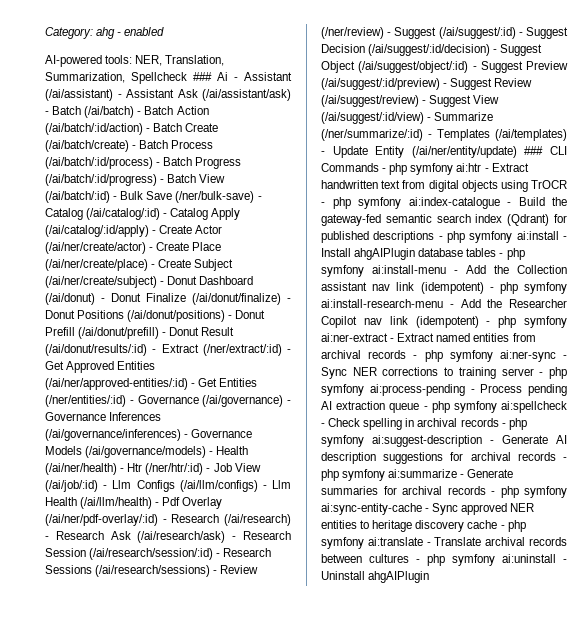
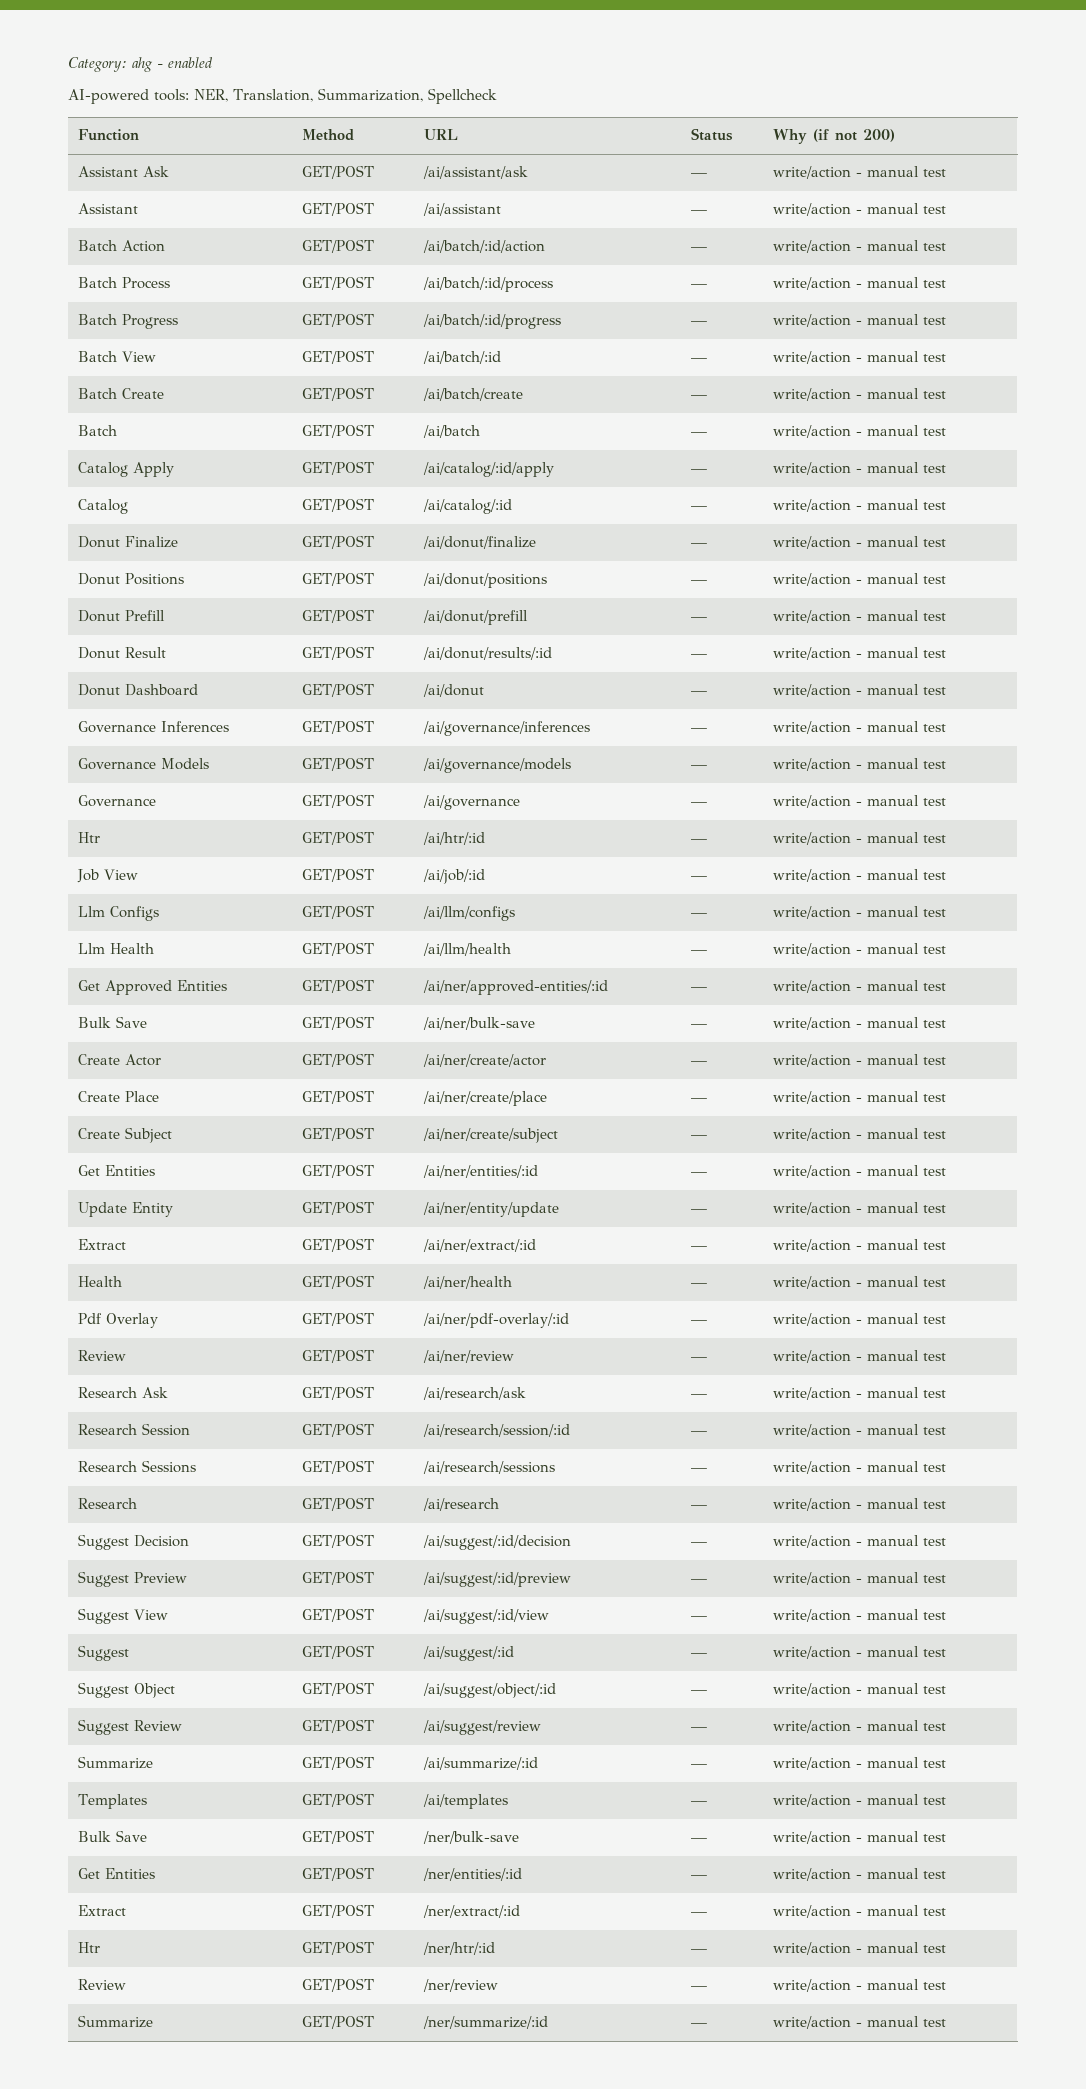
[193,72,292,81] [45,89,291,101] [45,106,209,118] [45,123,219,135] [45,140,214,152] [45,157,242,169] [45,174,226,186] [45,191,262,203] [45,208,241,220] [45,225,223,237] [45,242,222,254] [45,259,234,271] [45,276,254,288] [45,293,291,305] [45,310,266,322] [45,327,235,339] [45,344,291,356] [45,361,156,373] [45,378,258,390] [45,395,291,407] [45,412,162,421] [45,429,253,441] [45,446,249,458] [45,463,261,475] [45,480,291,492] [45,497,223,509] [45,514,291,526] [45,531,291,543] [45,548,272,560] [45,565,259,577] [321,27,568,39] [321,44,543,56] [321,61,568,73] [321,78,533,90] [321,95,500,107] [321,112,494,124] [321,129,567,141] [321,146,567,158] [321,163,529,175] [321,180,567,192] [321,197,567,209] [321,214,567,226] [321,231,567,243] [321,248,525,260] [321,265,567,277] [321,282,567,294] [321,299,567,308] [321,316,567,328] [321,333,536,342] [321,350,567,362] [321,367,567,379] [321,384,567,396] [321,401,567,413] [321,418,527,430] [321,435,567,447] [321,452,567,464] [321,469,514,481] [321,486,567,498] [321,503,535,515] [321,520,526,532] [321,537,567,549] [321,554,567,566] [321,571,430,583] ### Ai - Assistant (/ai/assistant) - Assistant Ask (/ai/assistant/ask) - Batch (/ai/batch) - Batch Action (/ai/batch/:id/action) - Batch Create (/ai/batch/create) - Batch Process (/ai/batch/:id/process) - Batch Progress (/ai/batch/:id/progress) - Batch View (/ai/batch/:id) - Bulk Save (/ner/bulk-save) - Catalog (/ai/catalog/:id) - Catalog Apply (/ai/catalog/:id/apply) - Create Actor (/ai/ner/create/actor) - Create Place (/ai/ner/create/place) - Create Subject (/ai/ner/create/subject) - Donut Dashboard (/ai/donut) - Donut Finalize (/ai/donut/finalize) - Donut Positions (/ai/donut/positions) - Donut Prefill (/ai/donut/prefill) - Donut Result (/ai/donut/results/:id) - Extract (/ner/extract/:id) - Get Approved Entities (/ai/ner/approved-entities/:id) - Get Entities (/ner/entities/:id) - Governance (/ai/governance) - Governance Inferences (/ai/governance/inferences) - Governance Models (/ai/governance/models) - Health (/ai/ner/health) - Htr (/ner/htr/:id) - Job View (/ai/job/:id) - Llm Configs (/ai/llm/configs) - Llm Health (/ai/llm/health) - Pdf Overlay (/ai/ner/pdf-overlay/:id) - Research (/ai/research) - Research Ask (/ai/research/ask) - Research Session (/ai/research/session/:id) - Research Sessions (/ai/research/sessions) - Review (/ner/review) - Suggest (/ai/suggest/:id) - Suggest Decision (/ai/suggest/:id/decision) - Suggest Object (/ai/suggest/object/:id) - Suggest Preview (/ai/suggest/:id/preview) - Suggest Review (/ai/suggest/review) - Suggest View (/ai/suggest/:id/view) - Summarize (/ner/summarize/:id) - Templates (/ai/templates) - Update Entity (/ai/ner/entity/update) ### CLI Commands - php symfony ai:htr - Extract handwritten text from digital objects using TrOCR - php symfony ai:index-catalogue - Build the gateway-fed semantic search index (Qdrant) for published descriptions - php symfony ai:install - Install ahgAIPlugin database tables - php symfony ai:install-menu - Add the Collection assistant nav link (idempotent) - php symfony ai:install-research-menu - Add the Researcher Copilot nav link (idempotent) - php symfony ai:ner-extract - Extract named entities from archival records - php symfony ai:ner-sync - Sync NER corrections to training server - php symfony ai:process-pending - Process pending AI extraction queue - php symfony ai:spellcheck - Check spelling in archival records - php symfony ai:suggest-description - Generate AI description suggestions for archival records - php symfony ai:summarize - Generate summaries for archival records - php symfony ai:sync-entity-cache - Sync approved NER entities to heritage discovery cache - php symfony ai:translate - Translate archival records between cultures - php symfony ai:uninstall - Uninstall ahgAIPlugin -> [78,129,140,141] [302,129,355,141] [424,129,459,140] [691,128,734,141] [773,129,896,144] [78,166,170,177] [302,165,375,179] [423,166,529,179] [691,173,708,177] [773,166,947,179] [78,203,139,214] [302,202,375,216] [423,203,502,216] [691,210,708,214] [773,203,947,216] [78,240,166,252] [302,239,375,253] [423,240,546,253] [691,247,708,251] [773,240,947,253] [78,277,171,289] [302,276,375,290] [423,277,554,292] [691,284,708,288] [773,277,947,290] [78,314,179,329] [302,313,375,327] [423,314,562,329] [691,321,708,325] [773,314,947,327] [78,351,157,362] [302,350,375,364] [423,351,502,364] [691,358,708,362] [773,351,947,364] [78,388,165,399] [302,387,375,401] [423,388,524,401] [691,395,708,399] [773,388,947,401] [78,425,118,436] [302,424,375,438] [423,425,481,438] [691,432,708,436] [773,425,947,438] [78,462,175,477] [302,461,375,475] [423,462,555,477] [691,469,708,473] [773,462,947,475] [78,499,129,514] [302,498,375,512] [423,499,513,514] [691,506,708,510] [773,499,947,512] [78,536,179,548] [302,535,375,549] [423,536,537,549] [691,543,708,547] [773,536,947,549] [78,573,185,585] [302,572,375,586] [423,573,548,588] [691,580,708,584] [773,573,947,586] [78,610,166,622] [302,609,375,623] [423,610,529,625] [691,617,708,621] [773,610,947,623] [78,647,167,659] [302,646,375,660] [423,647,553,660] [691,654,708,658] [773,647,947,660] [78,684,199,696] [302,683,375,697] [423,684,485,697] [691,691,708,695] [773,684,947,697] [78,721,230,733] [302,720,375,734] [423,721,591,736] [691,728,708,732] [773,721,947,734] [78,758,210,770] [302,757,375,771] [423,758,572,773] [691,765,708,769] [773,758,947,771] [78,795,157,807] [302,794,375,808] [423,795,521,810] [691,802,708,806] [773,795,947,808] [78,832,101,843] [302,831,375,845] [423,832,486,845] [691,839,708,843] [773,832,947,845] [77,869,139,883] [302,868,375,882] [423,869,486,884] [691,876,708,880] [773,869,947,882] [78,906,160,921] [302,905,375,919] [423,906,516,921] [691,913,708,917] [773,906,947,919] [78,943,155,954] [302,942,375,956] [423,943,512,956] [691,950,708,954] [773,943,947,956] [78,980,228,995] [302,979,375,993] [423,980,609,995] [691,987,708,991] [773,980,947,993] [78,1016,148,1028] [302,1016,375,1030] [423,1017,536,1030] [691,1024,708,1028] [773,1017,947,1030] [78,1054,162,1066] [302,1053,375,1067] [423,1054,547,1067] [691,1061,708,1065] [773,1054,947,1067] [78,1091,160,1102] [302,1090,375,1104] [423,1091,548,1106] [691,1098,708,1102] [773,1091,947,1104] [78,1127,173,1143] [302,1127,375,1141] [423,1128,559,1143] [691,1135,708,1139] [773,1128,947,1141] [78,1165,156,1176] [302,1164,375,1178] [423,1165,539,1178] [691,1172,708,1176] [773,1165,947,1178] [78,1202,174,1217] [302,1201,375,1215] [423,1202,560,1217] [691,1209,708,1213] [773,1202,947,1215] [78,1239,127,1250] [302,1238,375,1252] [423,1239,537,1252] [691,1246,708,1250] [773,1239,947,1252] [78,1276,123,1287] [302,1275,375,1289] [423,1276,513,1289] [691,1283,708,1287] [773,1276,947,1289] [78,1313,159,1328] [302,1312,375,1326] [423,1313,570,1328] [691,1320,708,1324] [773,1313,947,1326] [78,1350,127,1361] [302,1349,375,1363] [423,1350,515,1363] [691,1357,708,1361] [773,1350,947,1363] [78,1387,169,1398] [302,1386,375,1400] [423,1387,527,1400] [691,1394,708,1398] [773,1387,947,1400] [78,1423,191,1436] [302,1423,375,1437] [423,1424,571,1437] [691,1431,708,1435] [773,1424,947,1437] [78,1460,197,1473] [302,1460,375,1474] [423,1461,556,1474] [691,1468,708,1472] [773,1461,947,1474] [78,1498,138,1509] [302,1497,375,1511] [423,1498,500,1511] [691,1505,708,1509] [773,1498,947,1511] [78,1534,190,1550] [302,1534,375,1548] [423,1535,572,1550] [691,1542,708,1546] [773,1535,947,1548] [78,1571,188,1587] [302,1571,375,1585] [423,1572,572,1587] [691,1579,708,1583] [773,1572,947,1585] [78,1608,169,1624] [302,1608,375,1622] [423,1609,550,1624] [691,1616,708,1620] [773,1609,947,1622] [78,1645,130,1661] [302,1645,375,1659] [423,1646,515,1661] [691,1653,708,1657] [773,1646,947,1659] [78,1682,176,1698] [302,1682,375,1696] [423,1683,557,1698] [691,1690,708,1694] [773,1683,947,1696] [78,1719,183,1735] [302,1719,375,1733] [423,1720,542,1735] [691,1727,708,1731] [773,1720,947,1733] [78,1756,154,1769] [302,1756,375,1770] [423,1757,539,1770] [691,1764,708,1768] [773,1757,947,1770] [78,1794,148,1809] [302,1793,375,1807] [423,1794,509,1809] [691,1801,708,1805] [773,1794,947,1807] [78,1830,148,1842] [302,1830,375,1844] [423,1831,520,1844] [691,1838,708,1842] [773,1831,947,1844] [78,1868,156,1879] [302,1867,375,1881] [423,1868,523,1881] [691,1875,708,1879] [773,1868,947,1881] [78,1905,127,1916] [302,1904,375,1918] [423,1905,521,1918] [691,1912,708,1916] [773,1905,947,1918] [78,1942,101,1953] [302,1941,375,1955] [423,1942,496,1955] [691,1949,708,1953] [773,1942,947,1955] [78,1979,127,1990] [302,1978,375,1992] [423,1979,499,1992] [691,1986,708,1990] [773,1979,947,1992] [78,2015,154,2028] [302,2015,375,2029] [423,2016,549,2029] [691,2023,708,2027] [773,2016,947,2029] // Function | Method | URL | Status | Why (if not 200) // Assistant Ask | GET/POST | /ai/assistant/ask | — | write/action - manual test // Assistant | GET/POST | /ai/assistant | — | write/action - manual test // Batch Action | GET/POST | /ai/batch/:id/action | — | write/action - manual test // Batch Process | GET/POST | /ai/batch/:id/process | — | write/action - manual test // Batch Progress | GET/POST | /ai/batch/:id/progress | — | write/action - manual test // Batch View | GET/POST | /ai/batch/:id | — | write/action - manual test // Batch Create | GET/POST | /ai/batch/create | — | write/action - manual test // Batch | GET/POST | /ai/batch | — | write/action - manual test // Catalog Apply | GET/POST | /ai/catalog/:id/apply | — | write/action - manual test // Catalog | GET/POST | /ai/catalog/:id | — | write/action - manual test // Donut Finalize | GET/POST | /ai/donut/finalize | — | write/action - manual test // Donut Positions | GET/POST | /ai/donut/positions | — | write/action - manual test // Donut Prefill | GET/POST | /ai/donut/prefill | — | write/action - manual test // Donut Result | GET/POST | /ai/donut/results/:id | — | write/action - manual test // Donut Dashboard | GET/POST | /ai/donut | — | write/action - manual test // Governance Inferences | GET/POST | /ai/governance/inferences | — | write/action - manual test // Governance Models | GET/POST | /ai/governance/models | — | write/action - manual test // Governance | GET/POST | /ai/governance | — | write/action - manual test // Htr | GET/POST | /ai/htr/:id | — | write/action - manual test // Job View | GET/POST | /ai/job/:id | — | write/action - manual test // Llm Configs | GET/POST | /ai/llm/configs | — | write/action - manual test // Llm Health | GET/POST | /ai/llm/health | — | write/action - manual test // Get Approved Entities | GET/POST | /ai/ner/approved-entities/:id | — | write/action - manual test // Bulk Save | GET/POST | /ai/ner/bulk-save | — | write/action - manual test // Create Actor | GET/POST | /ai/ner/create/actor | — | write/action - manual test // Create Place | GET/POST | /ai/ner/create/place | — | write/action - manual test // Create Subject | GET/POST | /ai/ner/create/subject | — | write/action - manual test // Get Entities | GET/POST | /ai/ner/entities/:id | — | write/action - manual test // Update Entity | GET/POST | /ai/ner/entity/update | — | write/action - manual test // Extract | GET/POST | /ai/ner/extract/:id | — | write/action - manual test // Health | GET/POST | /ai/ner/health | — | write/action - manual test // Pdf Overlay | GET/POST | /ai/ner/pdf-overlay/:id | — | write/action - manual test // Review | GET/POST | /ai/ner/review | — | write/action - manual test // Research Ask | GET/POST | /ai/research/ask | — | write/action - manual test // Research Session | GET/POST | /ai/research/session/:id | — | write/action - manual test // Research Sessions | GET/POST | /ai/research/sessions | — | write/action - manual test // Research | GET/POST | /ai/research | — | write/action - manual test // Suggest Decision | GET/POST | /ai/suggest/:id/decision | — | write/action - manual test // Suggest Preview | GET/POST | /ai/suggest/:id/preview | — | write/action - manual test // Suggest View | GET/POST | /ai/suggest/:id/view | — | write/action - manual test // Suggest | GET/POST | /ai/suggest/:id | — | write/action - manual test // Suggest Object | GET/POST | /ai/suggest/object/:id | — | write/action - manual test // Suggest Review | GET/POST | /ai/suggest/review | — | write/action - manual test // Summarize | GET/POST | /ai/summarize/:id | — | write/action - manual test // Templates | GET/POST | /ai/templates | — | write/action - manual test // Bulk Save | GET/POST | /ner/bulk-save | — | write/action - manual test // Get Entities | GET/POST | /ner/entities/:id | — | write/action - manual test // Extract | GET/POST | /ner/extract/:id | — | write/action - manual test // Htr | GET/POST | /ner/htr/:id | — | write/action - manual test // Review | GET/POST | /ner/review | — | write/action - manual test // Summarize | GET/POST | /ner/summarize/:id | — | write/action - manual test

